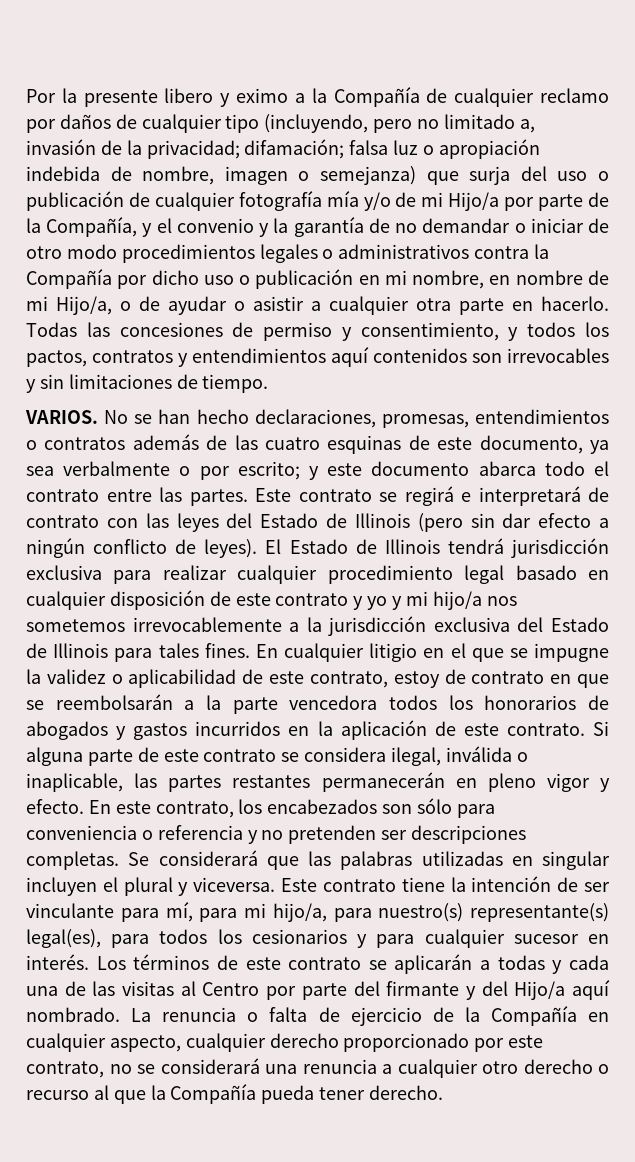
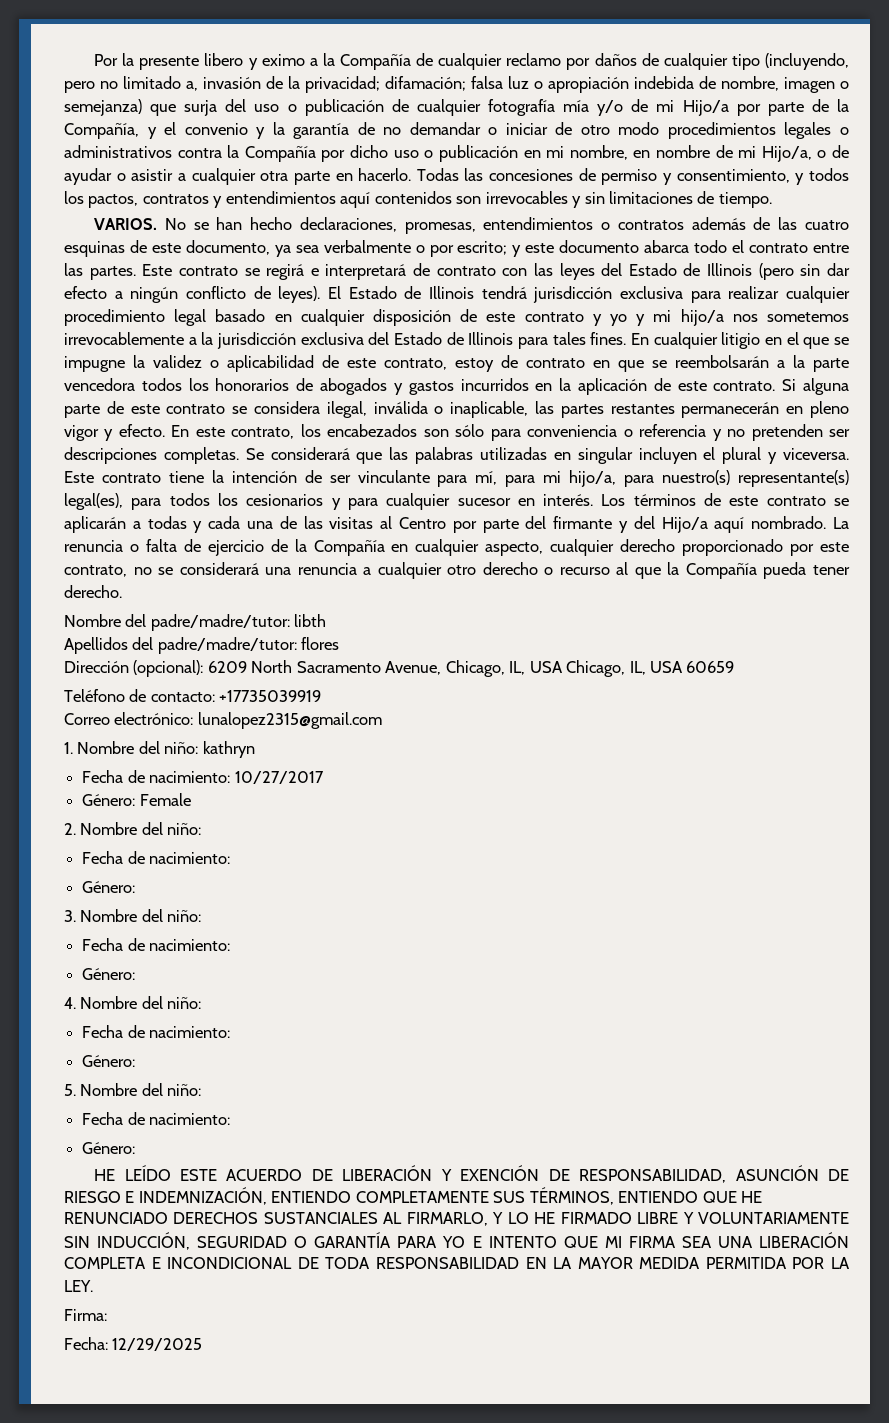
(444, 1092) none -> [64,614,327,631] [64,637,340,654] [64,660,735,677] [64,689,322,702] [64,712,382,729] [64,741,255,758] [82,770,324,784] [82,793,191,806] [64,822,202,835] [82,851,231,864] [82,881,136,893] [64,909,202,922] [82,938,231,951] [82,968,136,980] [64,996,202,1009] [82,1025,231,1038] [82,1055,136,1067] [64,1083,202,1096] [82,1112,231,1125] [82,1142,136,1154] [94,1165,849,1183] [64,1187,763,1205] [64,1212,850,1226] [64,1232,849,1250] [64,1257,850,1269] [64,1280,93,1292] [64,1309,107,1321] [64,1337,203,1351] // Nombre del padre/madre/tutor: libth // Apellidos del padre/madre/tutor: flores // Dirección (opcional): 6209 North Sacramento Avenue, Chicago, IL, USA Chicago, IL, USA 60659 // Teléfono de contacto: +17735039919 // Correo electrónico: lunalopez2315@gmail.com // 1. Nombre del niño: kathryn // Fecha de nacimiento: 10/27/2017 // Género: Female // 2. Nombre del niño: // Fecha de nacimiento: // Género: // 3. Nombre del niño: // Fecha de nacimiento: // Género: // 4. Nombre del niño: // Fecha de nacimiento: // Género: // 5. Nombre del niño: // Fecha de nacimiento: // Género: // HE LEÍDO ESTE ACUERDO DE LIBERACIÓN Y EXENCIÓN DE RESPONSABILIDAD, ASUNCIÓN DE RIESGO E INDEMNIZACIÓN, ENTIENDO COMPLETAMENTE SUS TÉRMINOS, ENTIENDO QUE HE RENUNCIADO DERECHOS SUSTANCIALES AL FIRMARLO, Y LO HE FIRMADO LIBRE Y VOLUNTARIAMENTE SIN INDUCCIÓN, SEGURIDAD O GARANTÍA PARA YO E INTENTO QUE MI FIRMA SEA UNA LIBERACIÓN COMPLETA E INCONDICIONAL DE TODA RESPONSABILIDAD EN LA MAYOR MEDIDA PERMITIDA POR LA LEY. // Firma: // Fecha: 12/29/2025

